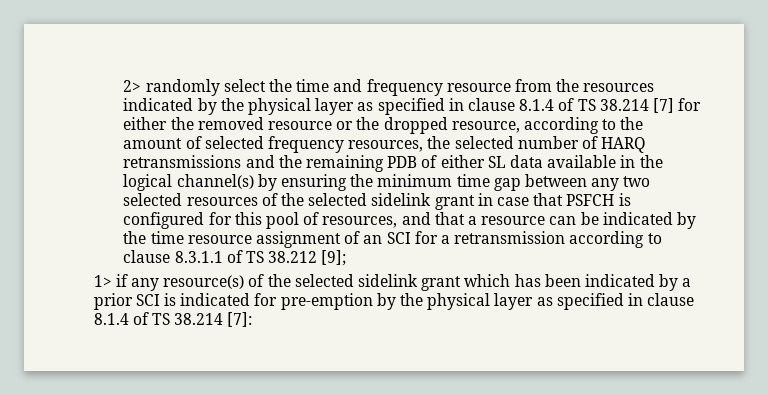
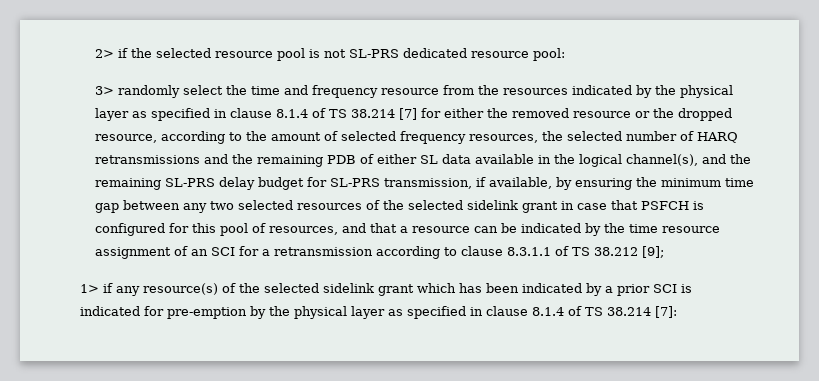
(142, 86) none -> [118,48,566,61] [95,86,115,95] if the selected resource pool is not SL-PRS dedicated resource pool: // 3>
[176,174,254,189] channel(s) -> [626,154,752,166] [95,177,553,190] channel(s), and the remaining SL-PRS delay budget for SL-PRS transmission, if available,

